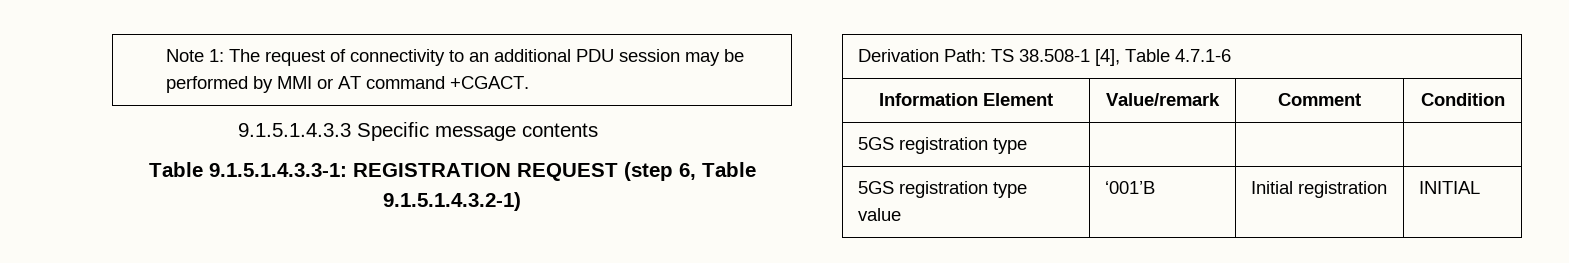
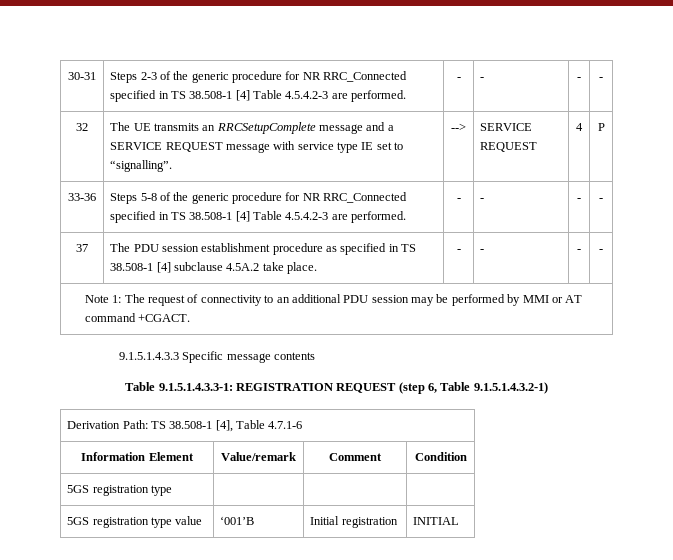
(165, 55) none -> [68,72,96,80] [110,71,408,83] [110,90,407,102] [456,77,461,80] [480,77,485,80] [577,77,581,80] [599,77,603,80] [76,123,88,131] [110,122,394,134] [110,141,404,153] [110,160,173,172] [451,123,466,131] [480,123,533,131] [480,142,538,152] [576,123,583,131] [597,123,605,131] [68,193,96,201] [110,192,408,204] [110,211,407,223] [456,198,461,201] [480,198,485,201] [577,198,581,201] [599,198,603,201] [76,244,88,252] [110,243,417,255] [110,262,318,274] [456,249,461,252] [480,249,485,252] [577,249,581,252] [599,249,603,252] 30-31 | Steps 2-3 of the generic procedure for NR RRC_Connected specified in TS 38.508-1 [4] Table 4.5.4.2-3 are performed. | - | - | - | - // 32 | The UE transmits an RRCSetupComplete message and a SERVICE REQUEST message with service type IE set to “signalling”. | --> | SERVICE REQUEST | 4 | P // 33-36 | Steps 5-8 of the generic procedure for NR RRC_Connected specified in TS 38.508-1 [4] Table 4.5.4.2-3 are performed. | - | - | - | - // 37 | The PDU session establishment procedure as specified in TS 38.508-1 [4] subclause 4.5A.2 take place. | - | - | - | - //

